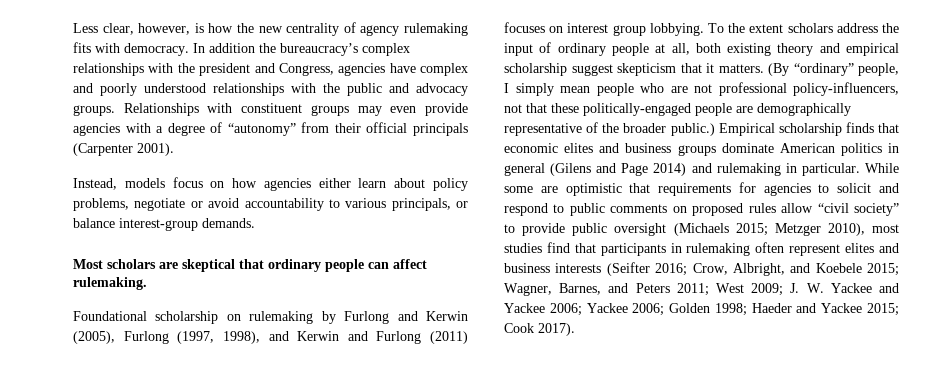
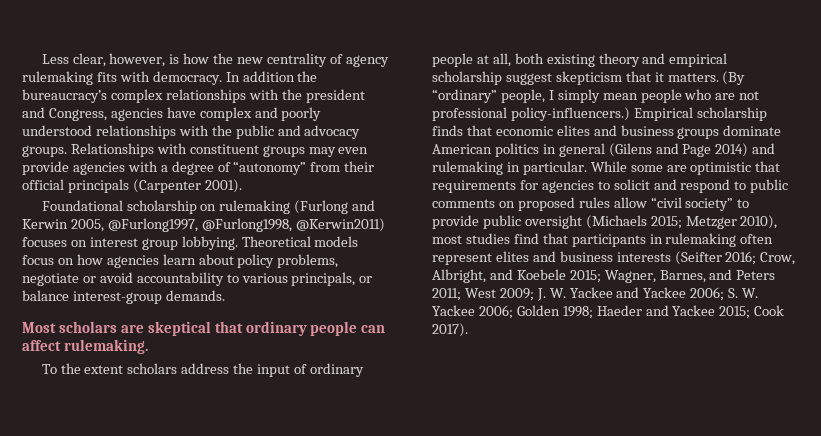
[73,178,117,190] Instead, -> [41,200,376,214] [22,218,385,232] [22,236,311,250] Foundational scholarship on rulemaking (Furlong and Kerwin 2005, @Furlong1997, @Furlong1998, @Kerwin2011) focuses on interest group lobbying. Theoretical
[318,178,351,188] either -> (159, 261) none
[73,311,468,324] [73,331,468,344] [504,22,704,36] Foundational scholarship on rulemaking by Furlong and Kerwin (2005), Furlong (1997, 1998), and Kerwin and Furlong (2011) focuses on interest group lobbying. -> (148, 346) none
[793,82,899,96] [504,103,851,116] [504,122,715,136] policy-influencers, not that these politically-engaged people are demographically representative of the broader public.) -> [510,107,630,121] policy-influencers.)
(582, 309) none -> [728,288,759,298] S. W.

